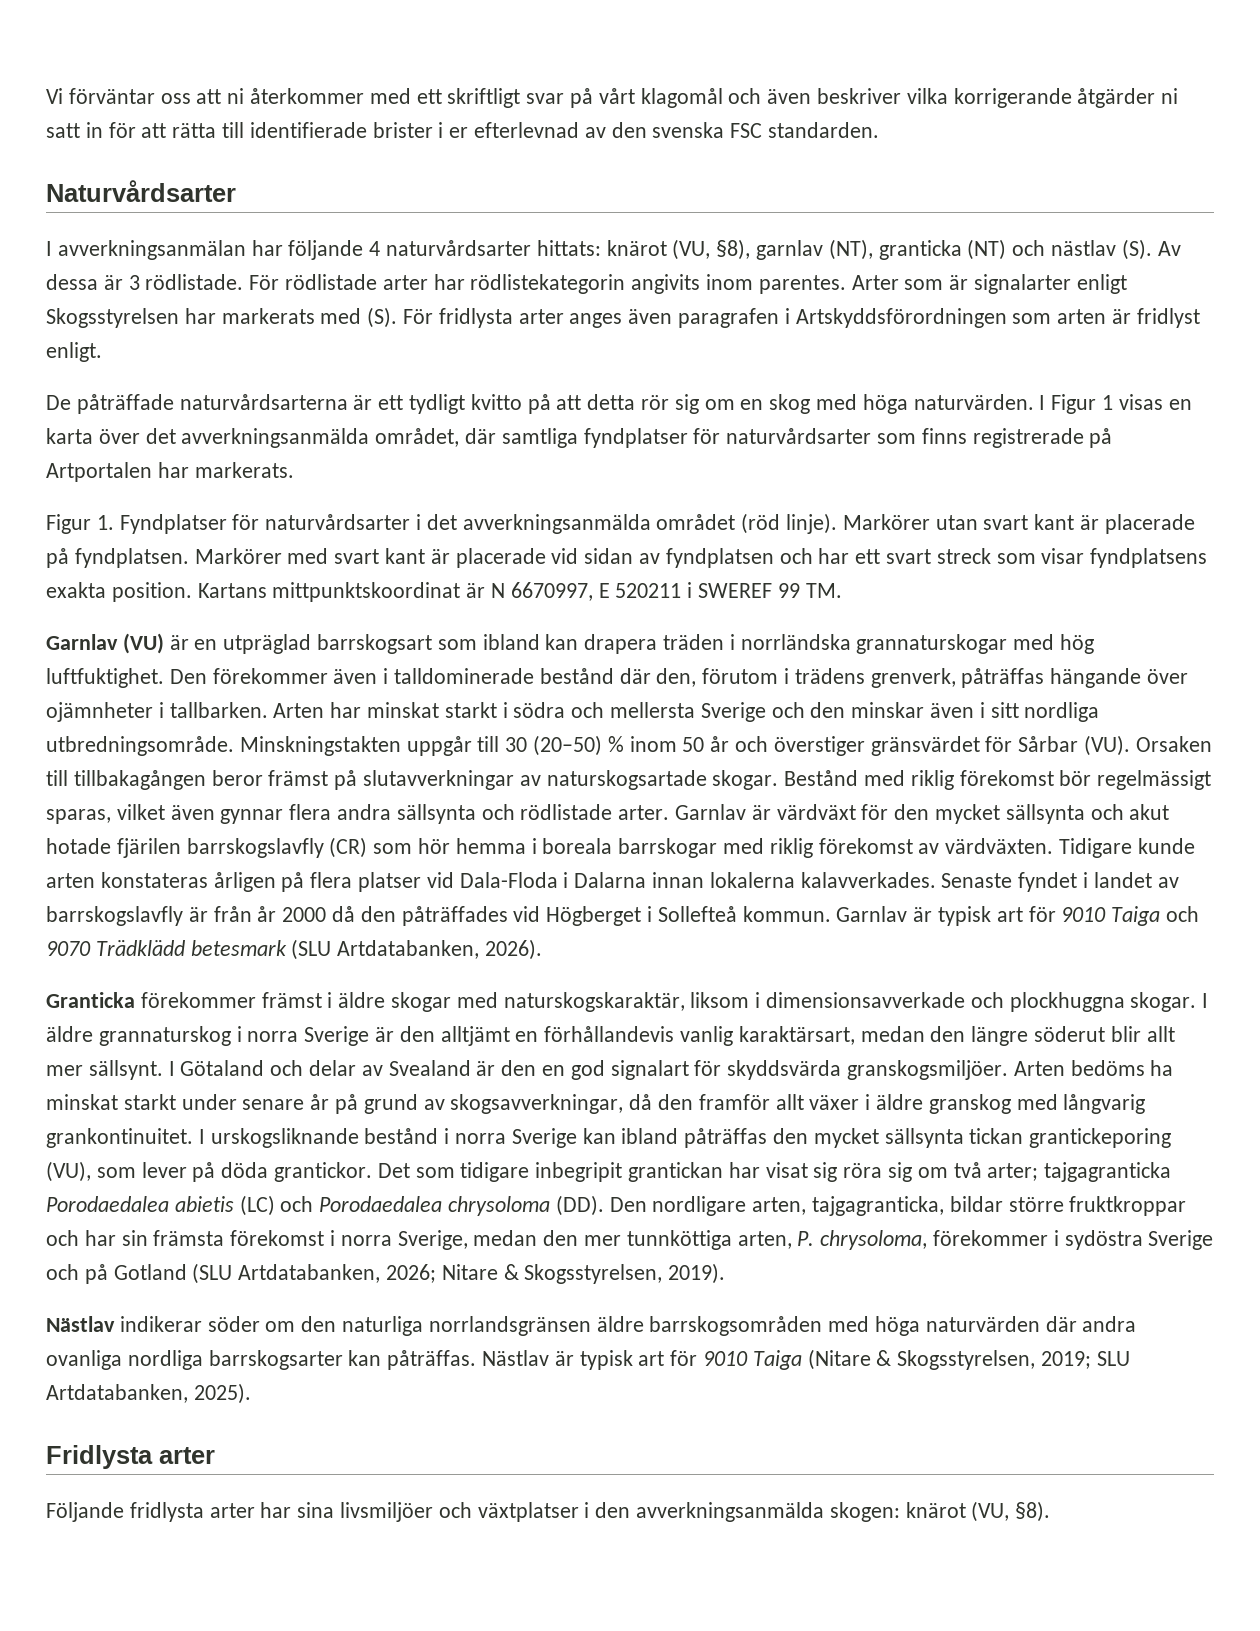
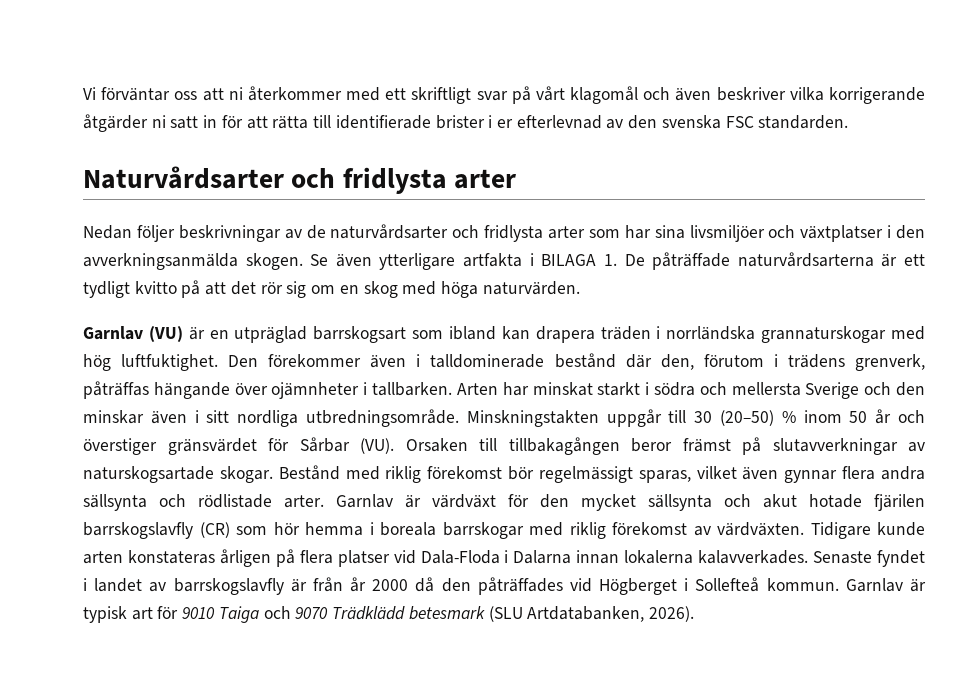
[46,239,1181,260] [46,274,1127,294] [46,307,1200,328] [46,342,102,362] // I avverkningsanmälan har följande 4 naturvårdsarter hittats: knärot (VU, §8), garnlav (NT), granticka (NT) och nästlav (S). Av dessa är 3 rödlistade. För rödlistade arter har rödlistekategorin angivits inom parentes. Arter som är signalarter enligt Skogsstyrelsen har markerats med (S). För fridlysta arter anges även paragrafen i Artskyddsförordningen som arten är fridlyst enligt. // -> [291,167,517,194] [83,224,925,242] [83,253,617,270] och fridlysta arter // Nedan följer beskrivningar av de naturvårdsarter och fridlysta arter som har sina livsmiljöer och växtplatser i den avverkningsanmälda skogen. Se även ytterligare artfakta i BILAGA 1.
[587,394,636,410] detta -> [230,281,256,295] det
[1039,394,1192,414] [46,428,1113,448] [46,462,294,482] [46,513,1195,534] [46,548,1208,568] [46,582,842,602] I Figur 1 visas en karta över det avverkningsanmälda området, där samtliga fyndplatser för naturvårdsarter som finns registrerade på Artportalen har markerats. // Figur 1. Fyndplatser för naturvårdsarter i det avverkningsanmälda området (röd linje). Markörer utan svart kant är placerade på fyndplatsen. Markörer med svart kant är placerade vid sidan av fyndplatsen och har ett svart streck som visar fyndplatsens exakta position. Kartans mittpunktskoordinat är N 6670997, E 520211 i SWEREF 99 TM. -> (580, 288) none
[46,992,1209,1012] [46,1026,1175,1046] [46,1060,1174,1080] [46,1094,1146,1114] [46,1128,1172,1148] [46,1161,1172,1182] [46,1195,1187,1216] [46,1230,1214,1250] [46,1263,726,1284] [46,1316,1137,1336] [46,1349,1130,1370] [46,1383,251,1404] [46,1445,215,1469] [46,1501,1051,1522] // Granticka förekommer främst i äldre skogar med naturskogskaraktär, liksom i dimensionsavverkade och plockhuggna skogar. I äldre grannaturskog i norra Sverige är den alltjämt en förhållandevis vanlig karaktärsart, medan den längre söderut blir allt mer sällsynt. I Götaland och delar av Svealand är den en god signalart för skyddsvärda granskogsmiljöer. Arten bedöms ha minskat starkt under senare år på grund av skogsavverkningar, då den framför allt växer i äldre granskog med långvarig grankontinuitet. I urskogsliknande bestånd i norra Sverige kan ibland påträffas den mycket sällsynta tickan grantickeporing (VU), som lever på döda grantickor. Det som tidigare inbegripit grantickan har visat sig röra sig om två arter; tajgagranticka Porodaedalea abietis (LC) och Porodaedalea chrysoloma (DD). Den nordligare arten, tajgagranticka, bildar större fruktkroppar och har sin främsta förekomst i norra Sverige, medan den mer tunnköttiga arten, P. chrysoloma, förekommer i sydöstra Sverige och på Gotland (SLU Artdatabanken, 2026; Nitare & Skogsstyrelsen, 2019). // Nästlav indikerar söder om den naturliga norrlandsgränsen äldre barrskogsområden med höga naturvärden där andra ovanliga nordliga barrskogsarter kan påträffas. Nästlav är typisk art för 9010 Taiga (Nitare & Skogsstyrelsen, 2019; SLU Artdatabanken, 2025). // Fridlysta arter // Följande fridlysta arter har sina livsmiljöer och växtplatser i den avverkningsanmälda skogen: knärot (VU, §8). -> (694, 614) none

